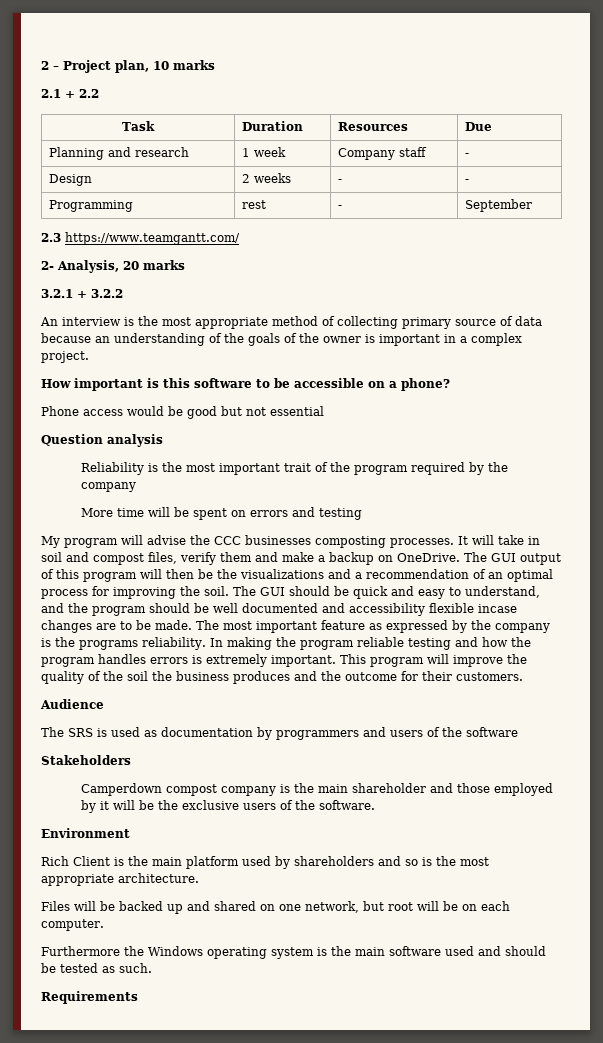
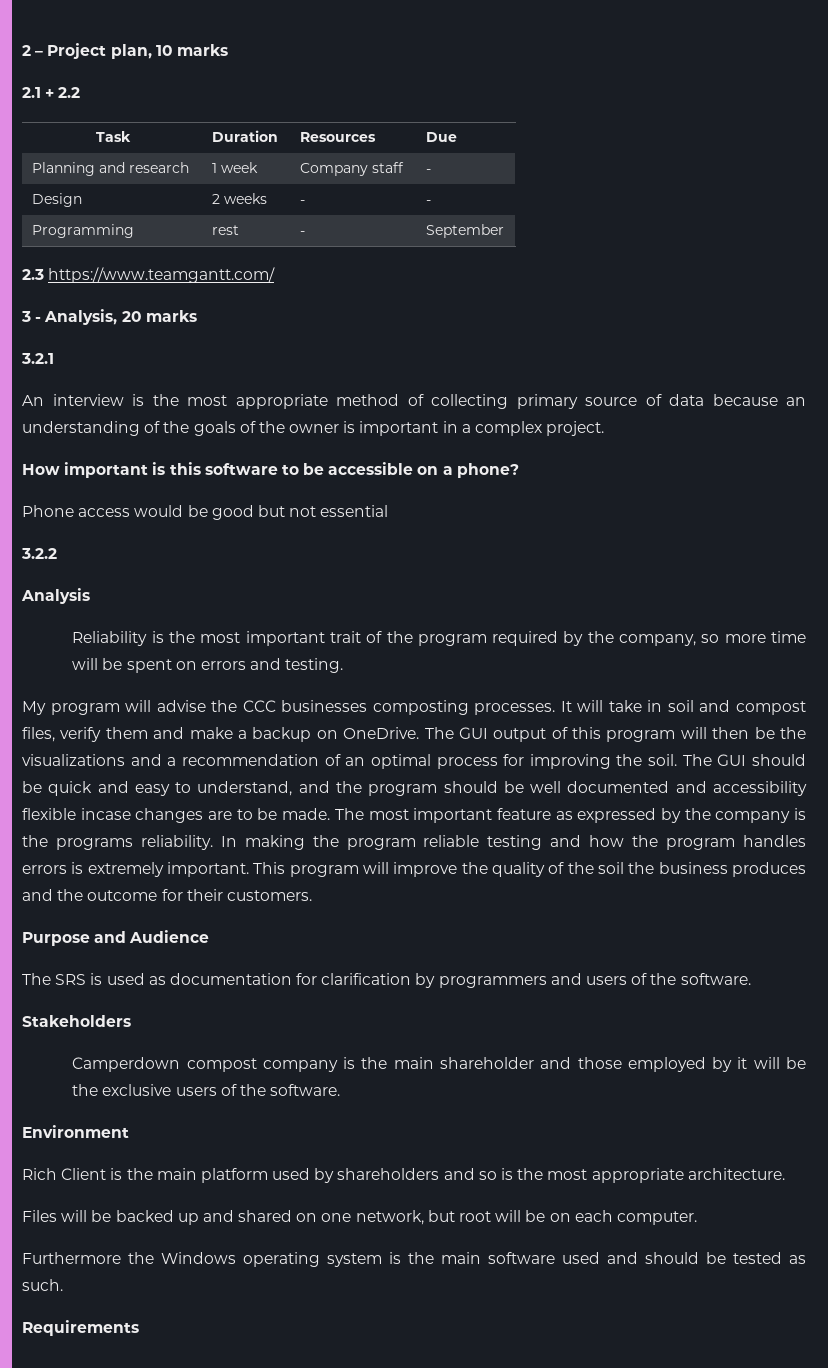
[41,261,54,270] 2- -> [21,311,42,322] 3 -
[77,289,123,298] + 3.2.2 -> (54, 358) none
[41,434,163,447] Question analysis -> [21,548,57,559] [21,588,90,604] 3.2.2 // Analysis
[81,482,137,492] [81,508,114,517] company // More -> [619,634,766,646] company, so more
[319,508,363,520] testing -> [285,658,344,673] testing.
(523, 676) none -> [22,931,127,946] Purpose and
(253, 732) none -> [296,973,412,985] for clarification
[466,727,518,737] software -> [680,973,751,985] software.

